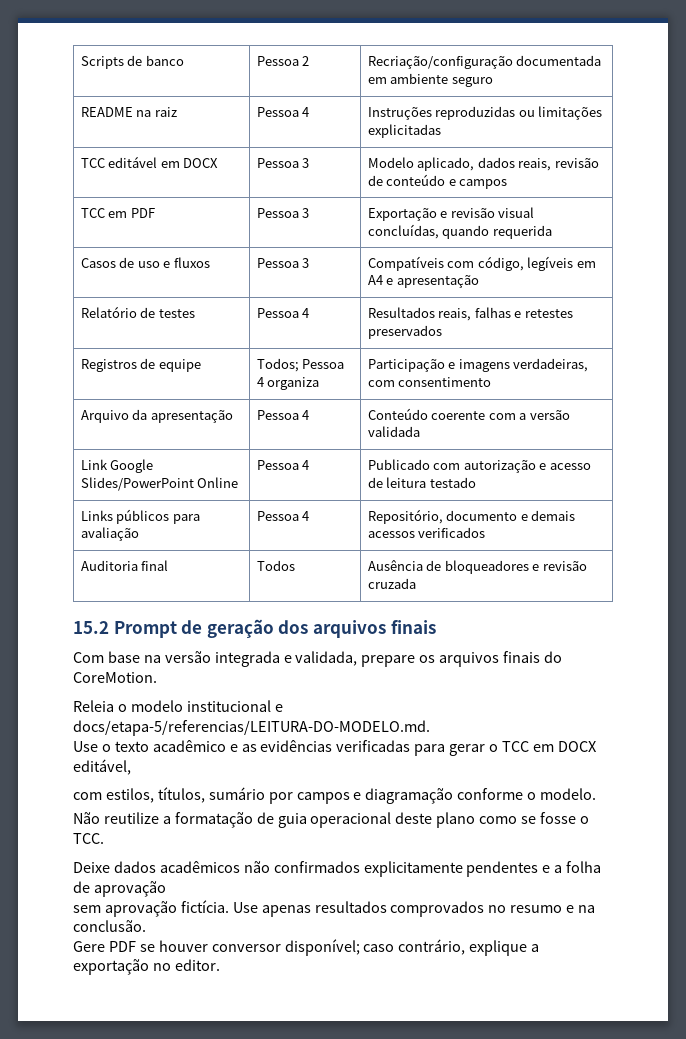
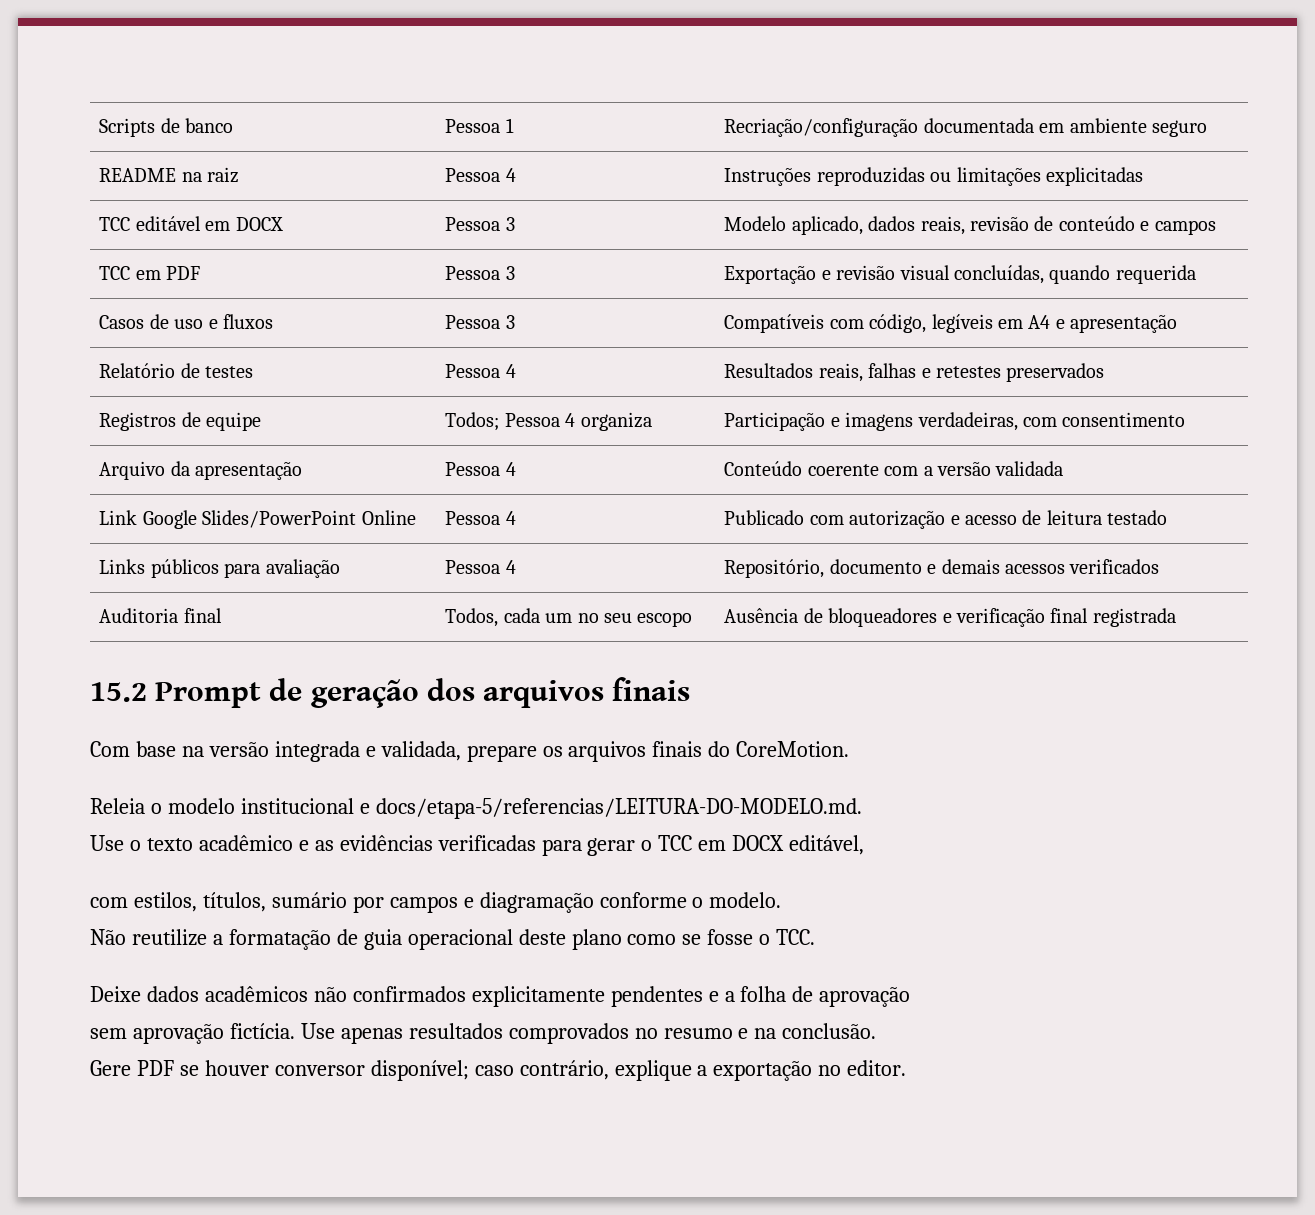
[302,56,310,66] 2 -> [505,118,514,133] 1
[256,560,295,571] Todos -> [445,608,693,627] Todos, cada um no seu escopo
[542,561,587,571] [367,578,416,589] revisão cruzada -> [956,608,1176,627] verificação final registrada

